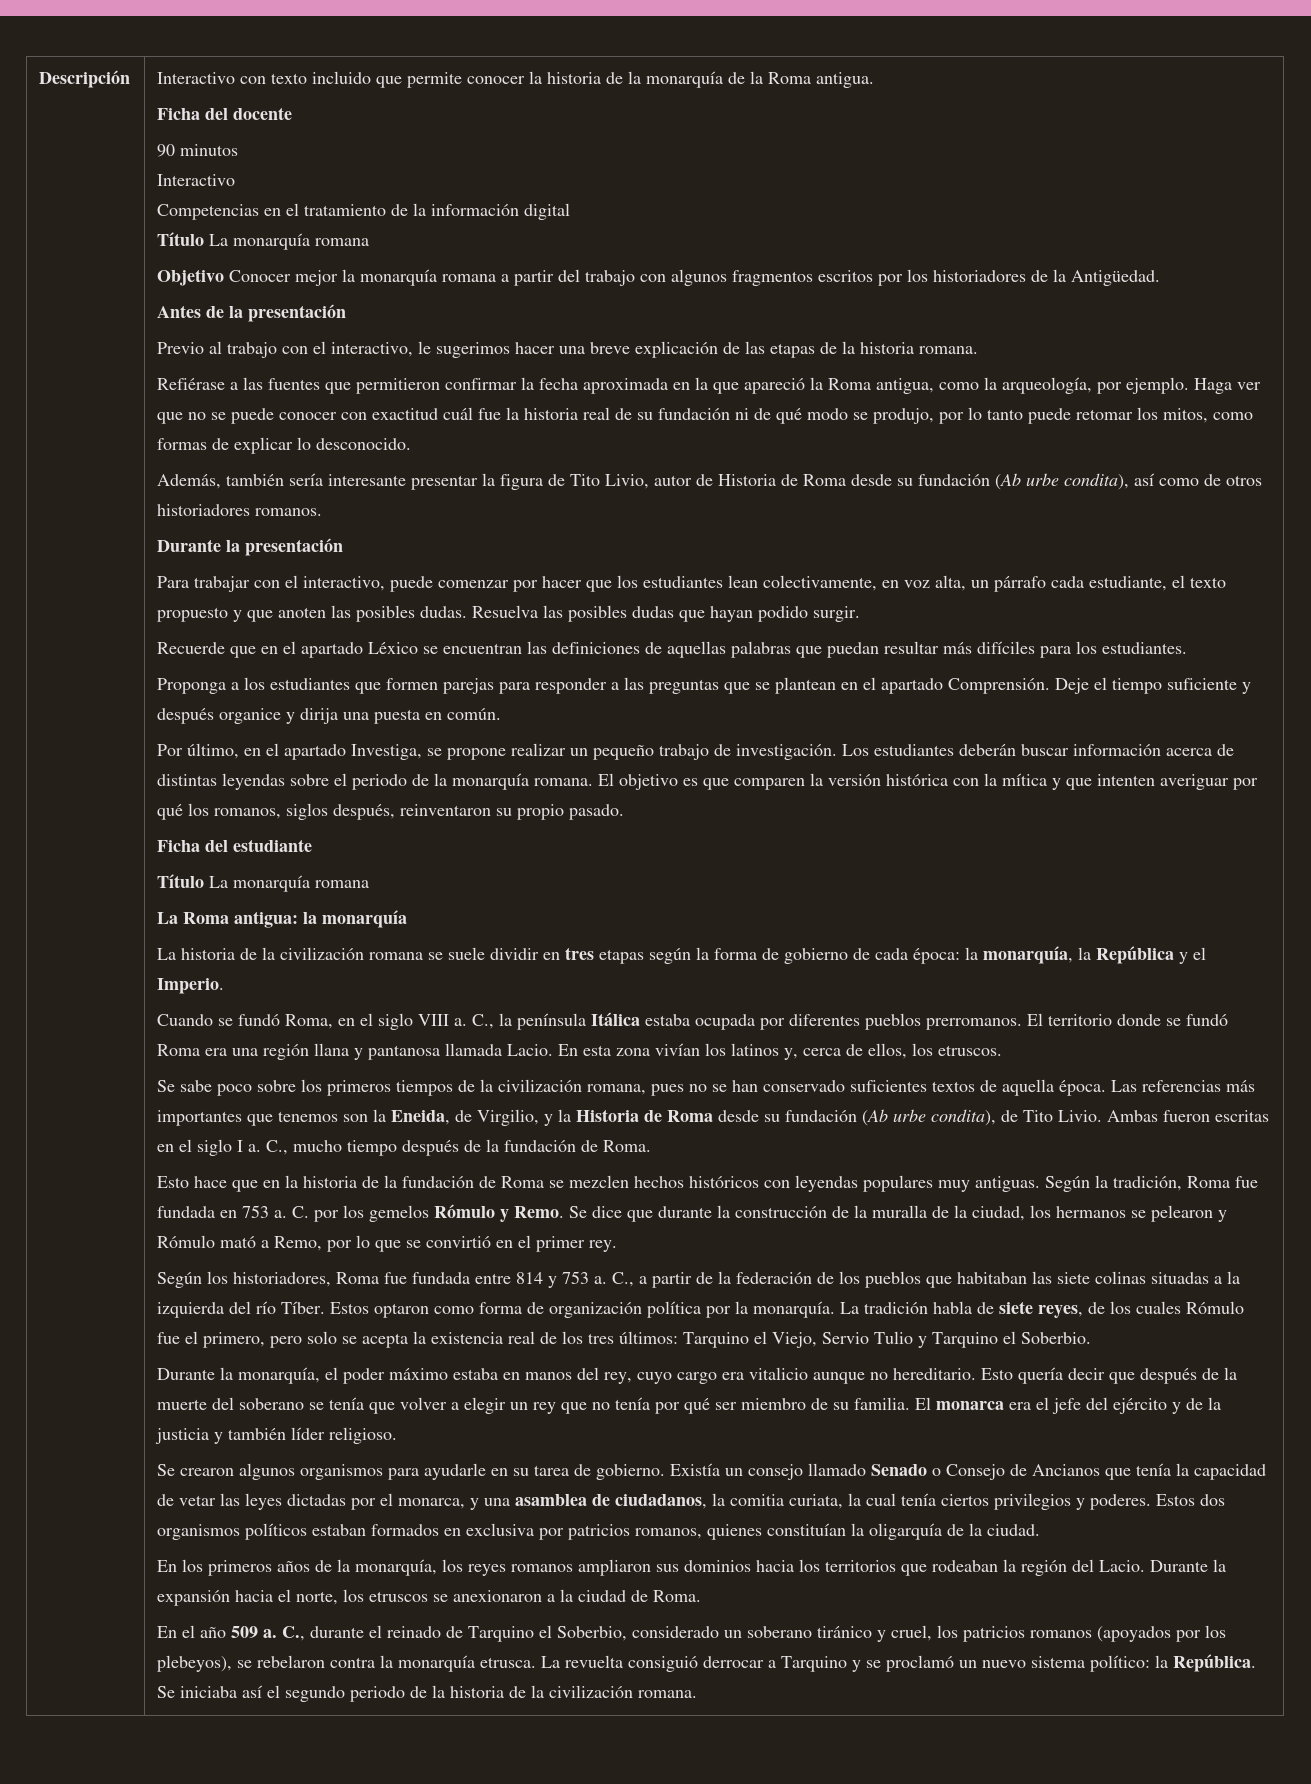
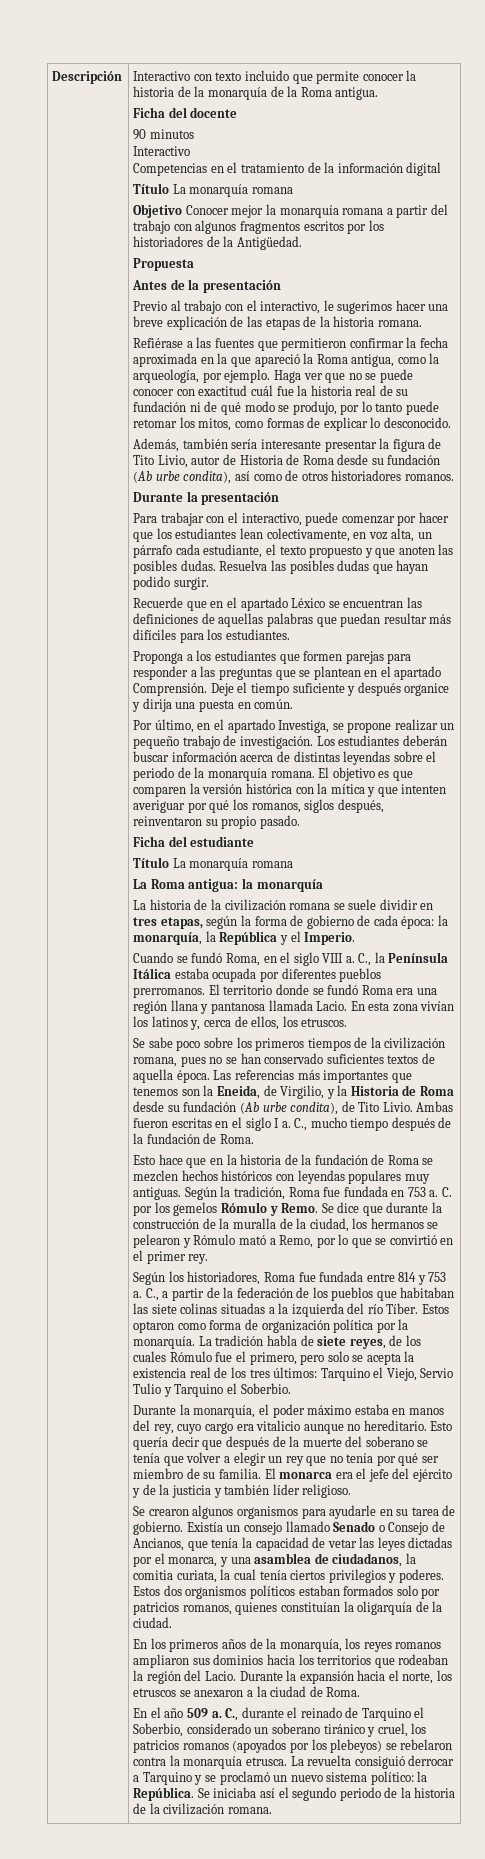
(1161, 278) none -> [133,258,195,271] // Propuesta
[599,949,645,964] etapas -> [160,917,203,929] etapas,
[517,1013,587,1030] península -> [388,952,449,963] Península
[1032,1464,1101,1476] Ancianos -> [133,1538,185,1551] Ancianos,
[444,1523,535,1536] en exclusiva -> [396,1585,418,1596] solo
[453,1590,543,1602] anexionaron -> [194,1690,244,1697] anexaron
[157,1655,233,1672] plebeyos), -> [330,1739,383,1753] plebeyos)

